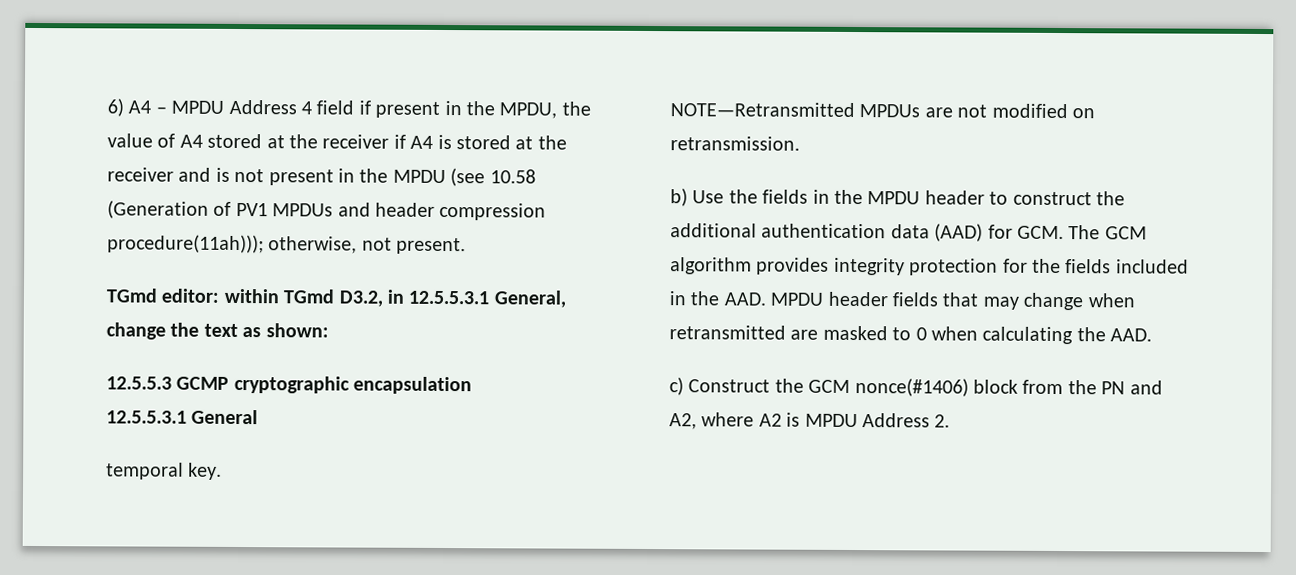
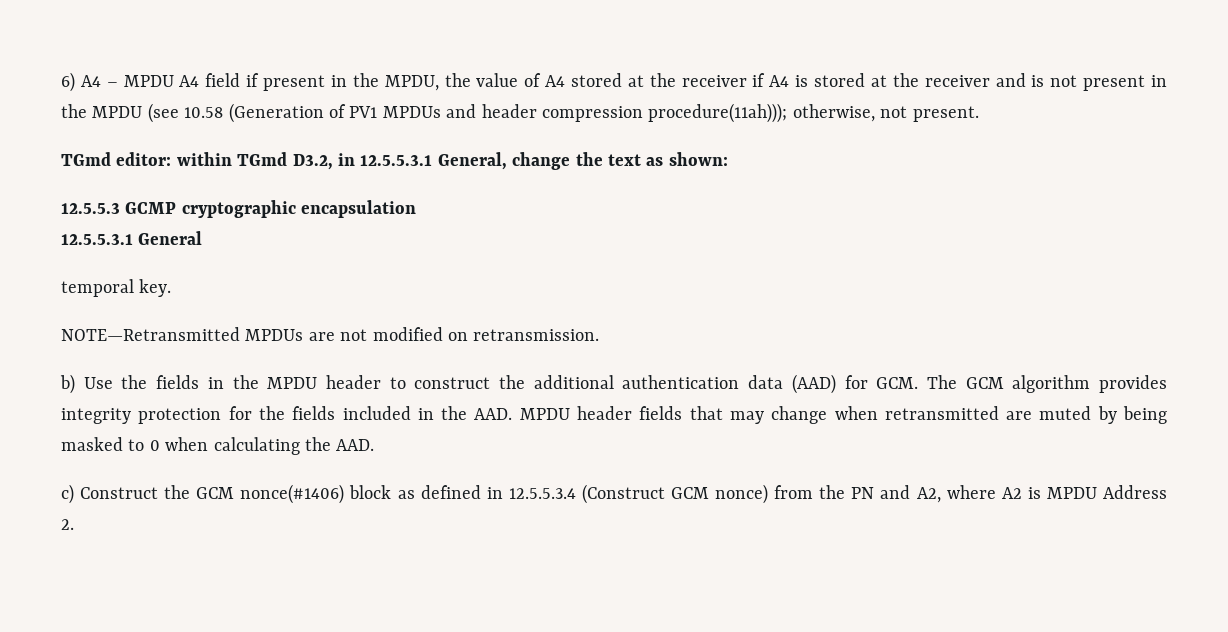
[228,99,312,115] Address 4 -> [179,75,200,87] A4
(819, 334) none -> [1039,406,1167,424] muted by being
(1018, 386) none -> [397,484,769,504] as defined in 12.5.5.3.4 (Construct GCM nonce)

